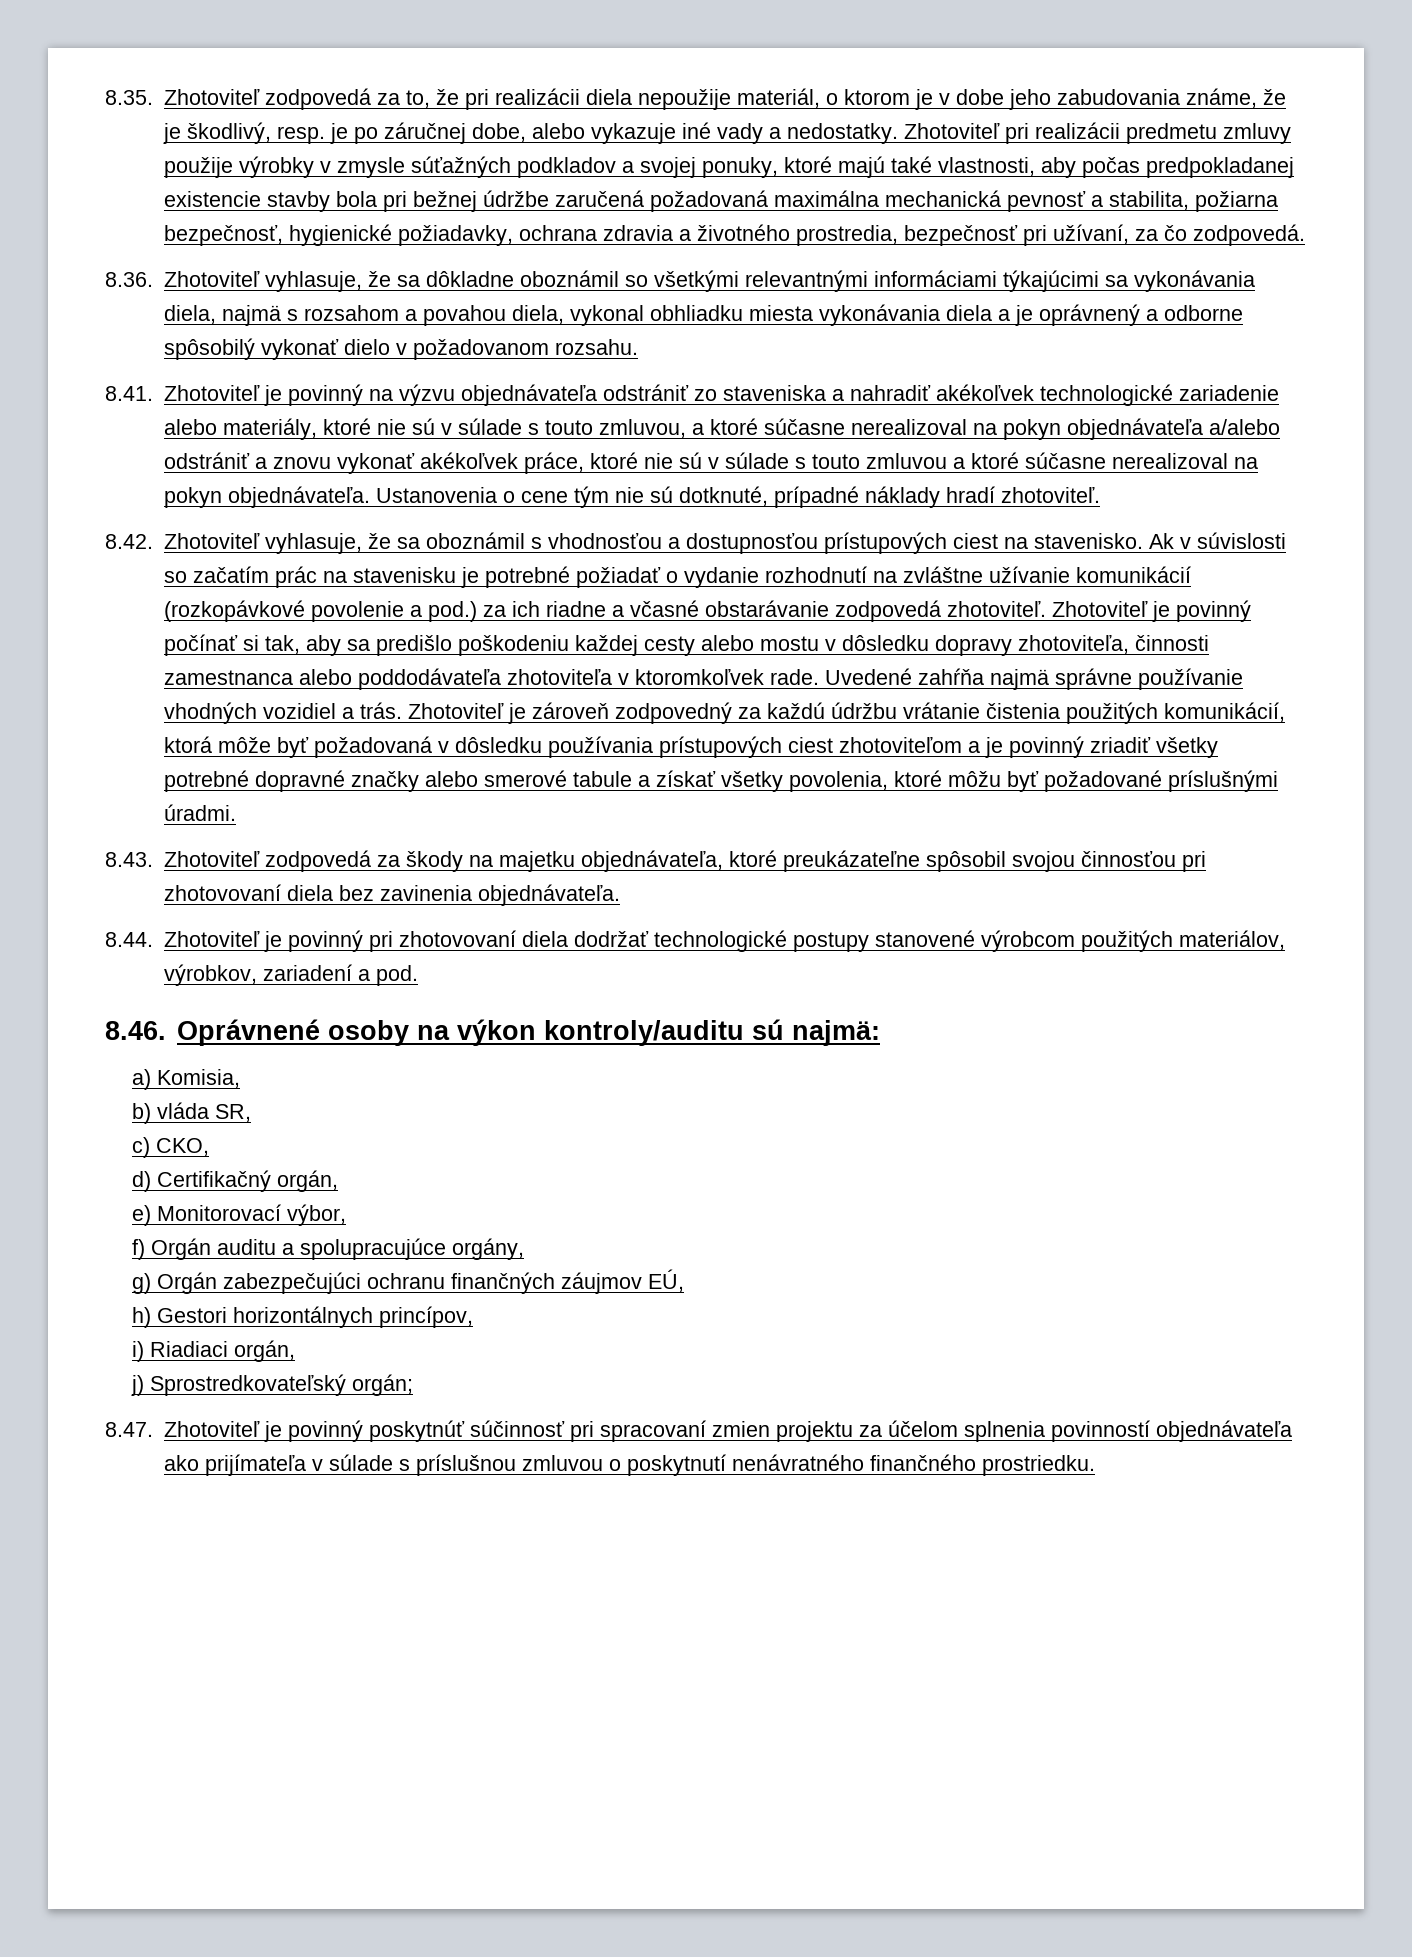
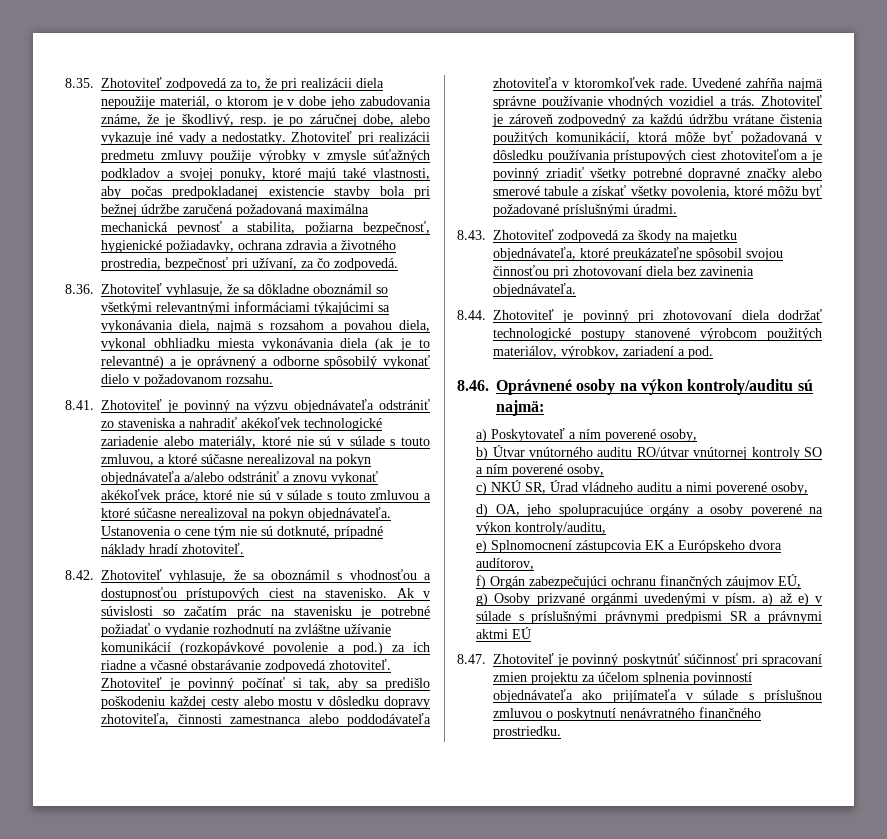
(992, 313) none -> [375,338,430,351] [101,356,164,369] (ak je to relevantné)
[902,702,980,719] vrátanie -> [733,114,775,124] vrátane
[157,1069,241,1088] [132,1102,252,1124] [132,1137,210,1158] [132,1170,339,1192] [132,1204,347,1226] [132,1238,525,1260] [132,1273,152,1294] Komisia, // b) vláda SR, // c) CKO, // d) Certifikačný orgán, // e) Monitorovací výbor, // f) Orgán auditu a spolupracujúce orgány, // g) -> [491,428,698,442] [476,445,822,460] [476,464,605,477] [476,480,809,495] [476,504,823,517] [476,522,607,535] [476,540,783,553] [476,558,535,570] [476,575,487,589] Poskytovateľ a ním poverené osoby, // b) Útvar vnútorného auditu RO/útvar vnútornej kontroly SO a ním poverené osoby, // c) NKÚ SR, Úrad vládneho auditu a nimi poverené osoby, // d) OA, jeho spolupracujúce orgány a osoby poverené na výkon kontroly/auditu, // e) Splnomocnení zástupcovia EK a Európskeho dvora audítorov, // f)
[132,1306,474,1328] [132,1340,296,1362] [131,1374,414,1396] h) Gestori horizontálnych princípov, // i) Riadiaci orgán, // j) Sprostredkovateľský orgán; -> [476,593,822,606] [476,611,822,624] [476,627,532,639] g) Osoby prizvané orgánmi uvedenými v písm. a) až e) v súlade s príslušnými právnymi predpismi SR a právnymi aktmi EÚ

